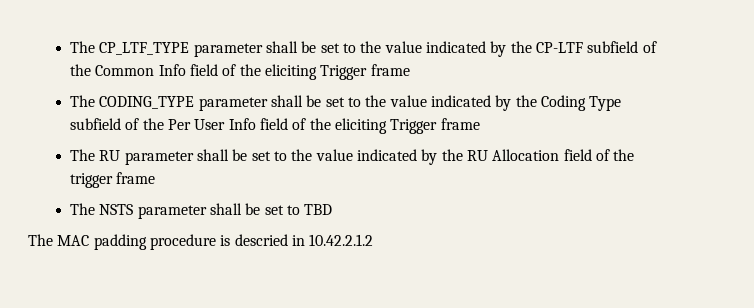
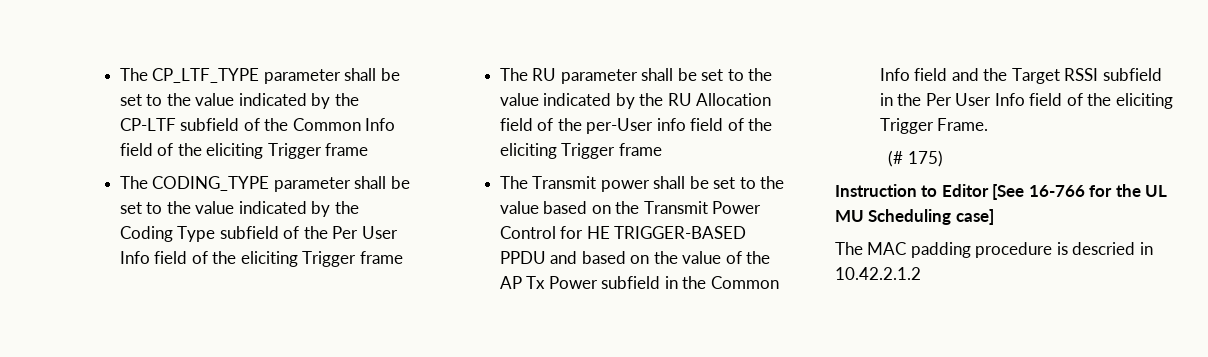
[70,172,156,188] [70,203,333,219] trigger frame // The NSTS parameter shall be set to TBD -> [586,118,773,134] [499,143,662,159] [499,176,785,192] [499,201,762,214] [499,226,747,239] [499,251,771,264] [499,276,779,289] [879,68,1162,84] [879,93,1173,109] [879,118,989,134] [888,150,943,167] [835,184,1168,200] [835,209,994,225] per-User info field of the eliciting Trigger frame // The Transmit power shall be set to the value based on the Transmit Power Control for HE TRIGGER-BASED PPDU and based on the value of the AP Tx Power subfield in the Common Info field and the Target RSSI subfield in the Per User Info field of the eliciting Trigger Frame. // (# 175) // Instruction to Editor [See 16-766 for the UL MU Scheduling case]

